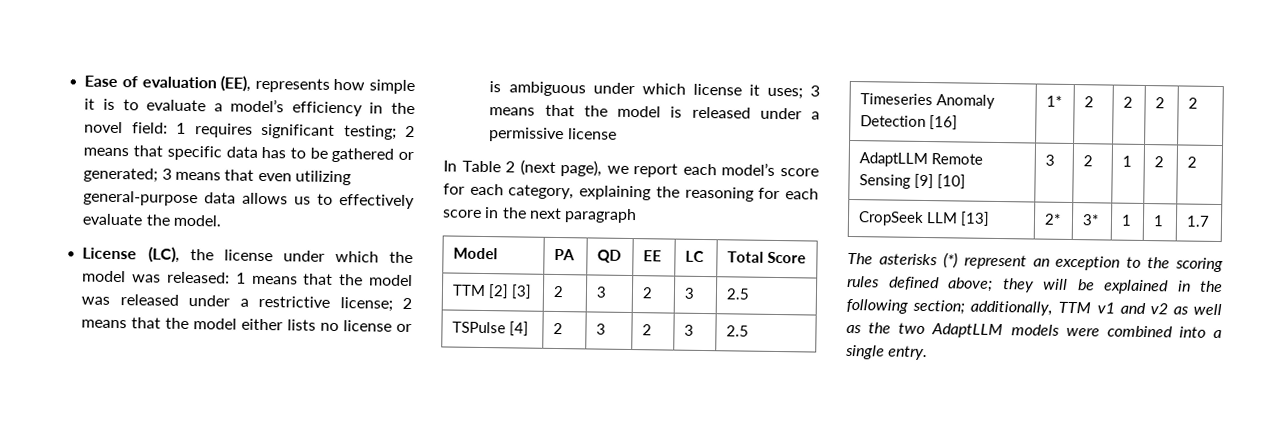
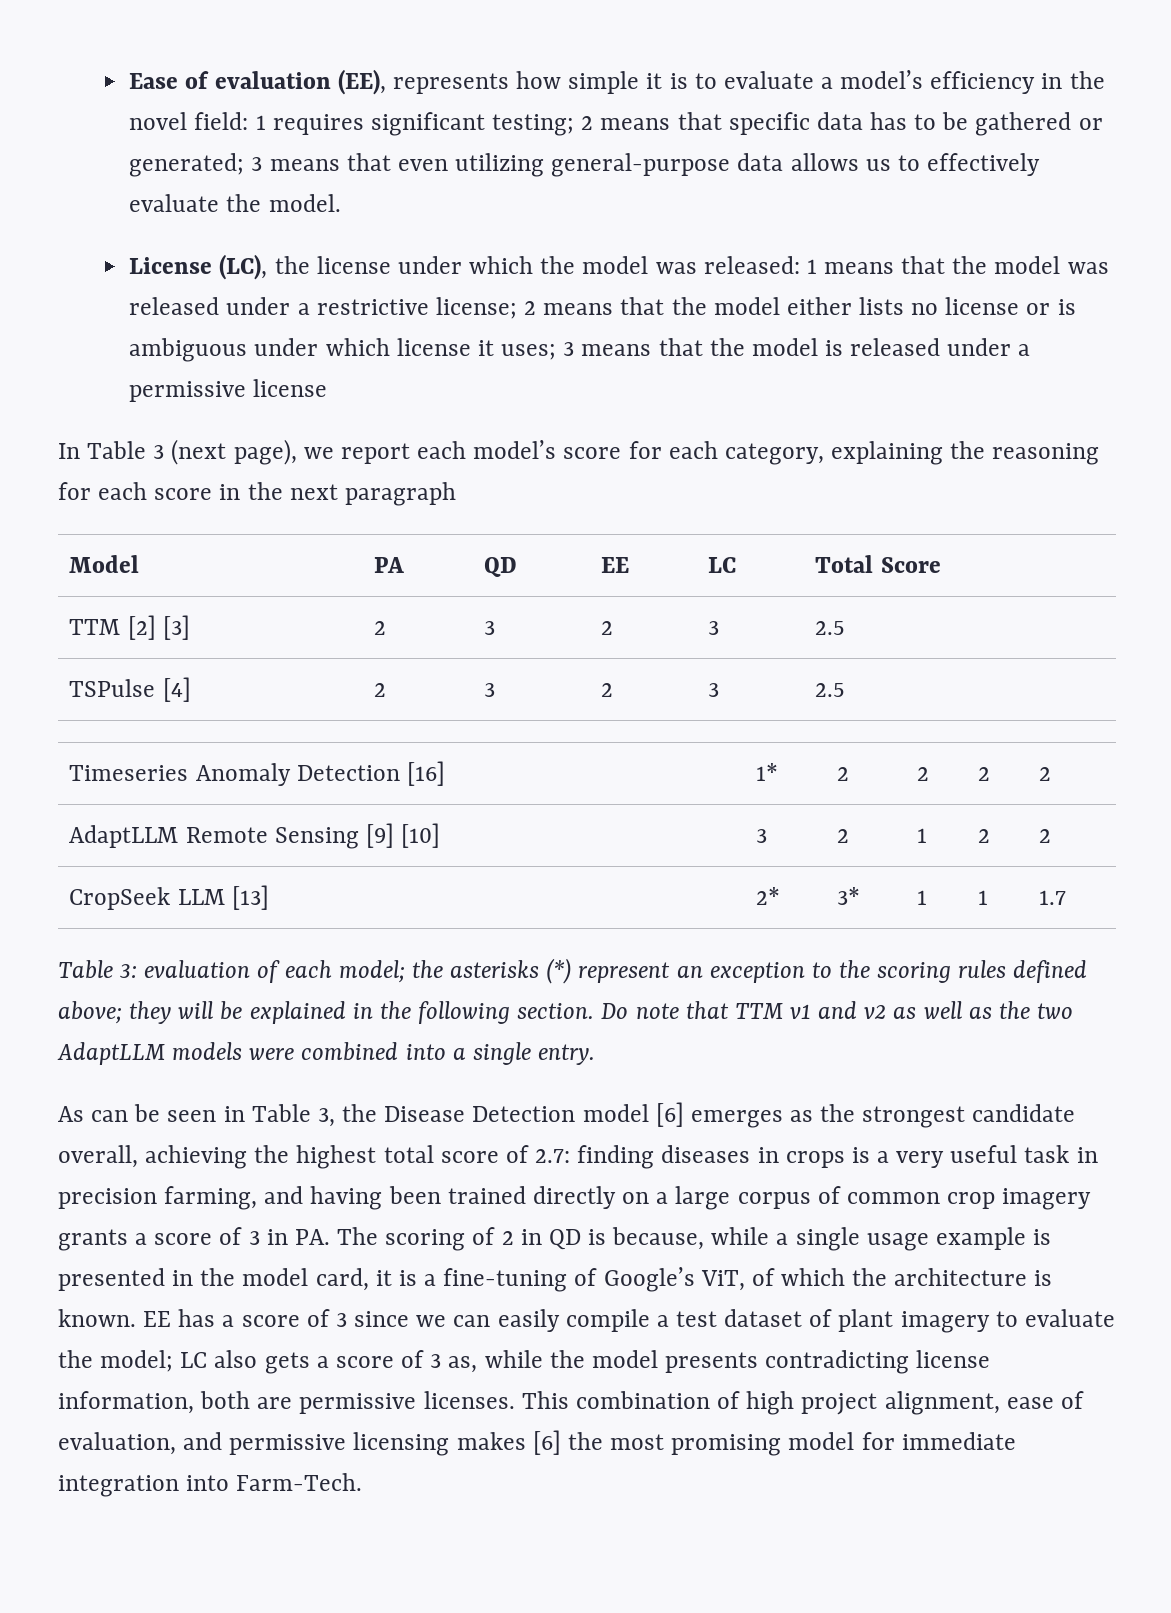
[505,161,516,173] 2 -> [153,445,165,459] 3
[847,252,873,265] The -> [58,960,443,983] Table 3: evaluation of each model; the
[912,299,1054,316] section; additionally, -> [517,1001,729,1019] section. Do note that
(929, 353) none -> [58,1102,1076,1128] [58,1145,1098,1169] [58,1186,1092,1210] [58,1227,1052,1251] [58,1267,1053,1292] [58,1309,1115,1333] [58,1350,991,1374] [58,1391,1084,1415] [58,1430,1016,1456] [58,1473,363,1497] // As can be seen in Table 3, the Disease Detection model [6] emerges as the strongest candidate overall, achieving the highest total score of 2.7: finding diseases in crops is a very useful task in precision farming, and having been trained directly on a large corpus of common crop imagery grants a score of 3 in PA. The scoring of 2 in QD is because, while a single usage example is presented in the model card, it is a fine-tuning of Google’s ViT, of which the architecture is known. EE has a score of 3 since we can easily compile a test dataset of plant imagery to evaluate the model; LC also gets a score of 3 as, while the model presents contradicting license information, both are permissive licenses. This combination of high project alignment, ease of evaluation, and permissive licensing makes [6] the most promising model for immediate integration into Farm-Tech.

